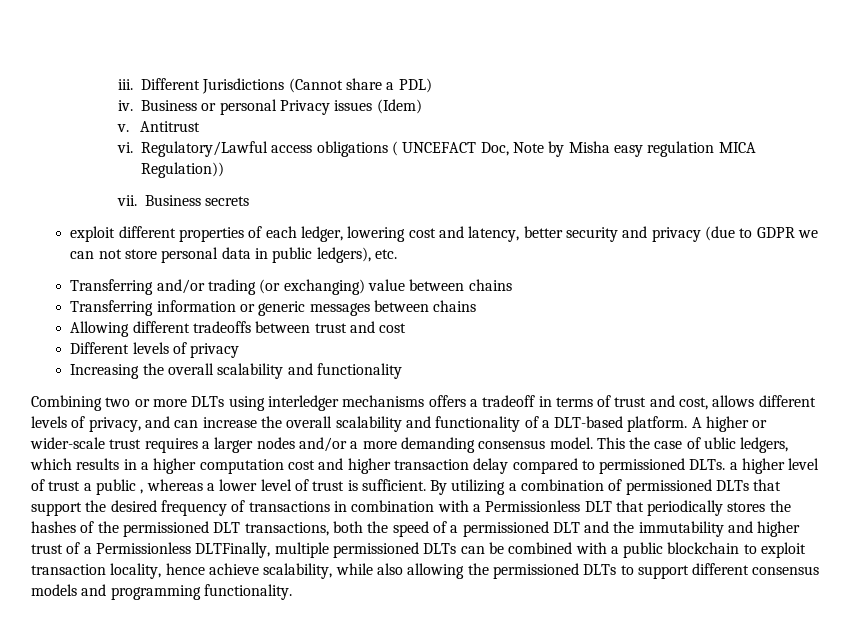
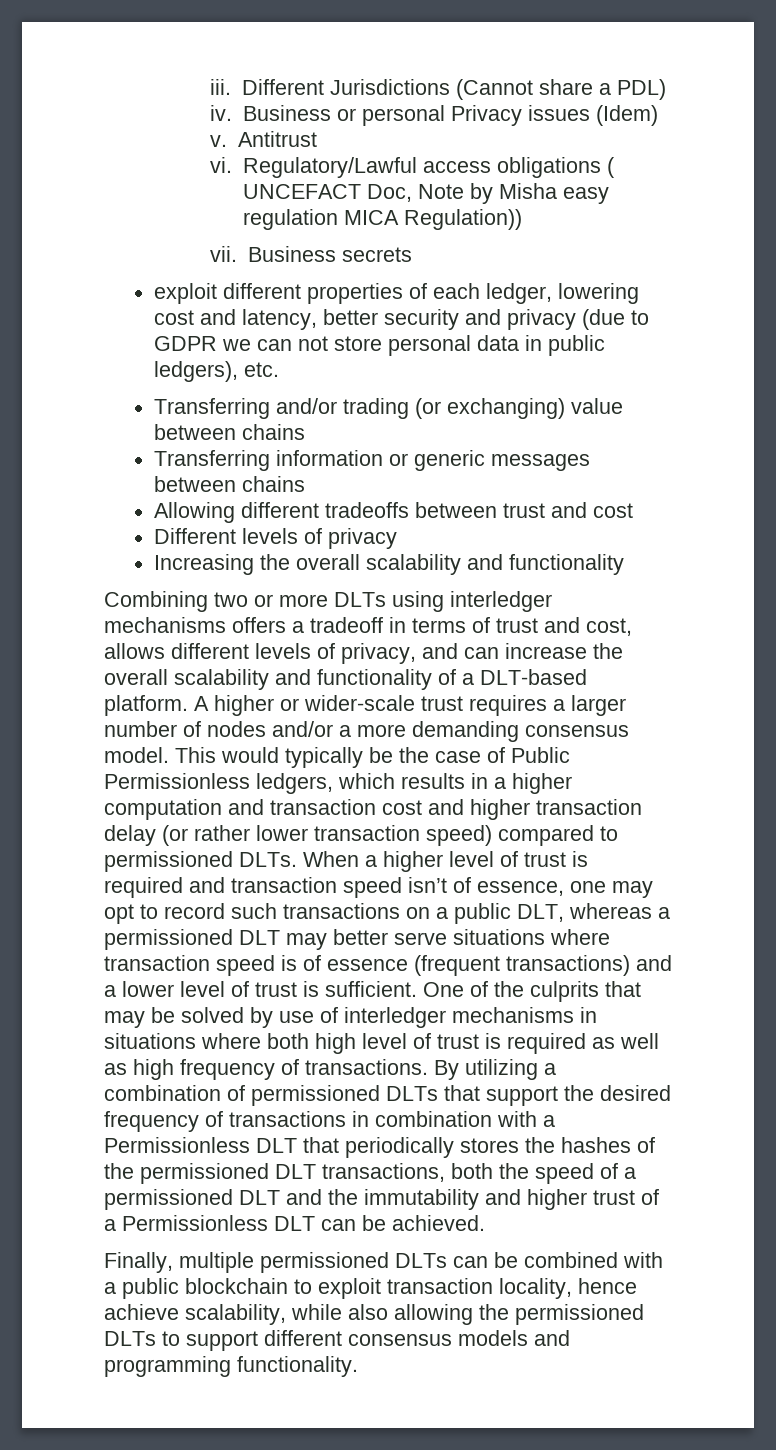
(254, 445) none -> [104,721,201,737] number of
(625, 443) none -> [221,747,393,768] would typically be
[704,437,737,449] ublic -> [511,747,570,763] [104,773,250,789] Public Permissionless
(284, 466) none -> [228,799,376,815] and transaction
(509, 466) none -> [162,825,492,846] (or rather lower transaction speed)
(726, 464) none -> [303,851,359,867] When
[83,479,144,495] a public , -> [572,851,588,867] [104,877,653,898] [104,903,564,924] is required and transaction speed isn’t of essence, one may opt to record such transactions on a public DLT,
(215, 487) none -> [104,929,610,950] [104,955,672,976] [104,985,116,997] permissioned DLT may better serve situations where transaction speed is of essence (frequent transactions) and a
(426, 485) none -> [423,981,641,1002] [104,1007,597,1028] [104,1033,659,1054] [104,1059,428,1080] One of the culprits that may be solved by use of interledger mechanisms in situations where both high level of trust is required as well as high frequency of transactions.
[195,542,271,558] DLTFinally, -> [274,1215,485,1231] [104,1252,173,1273] DLT can be achieved. // Finally,

